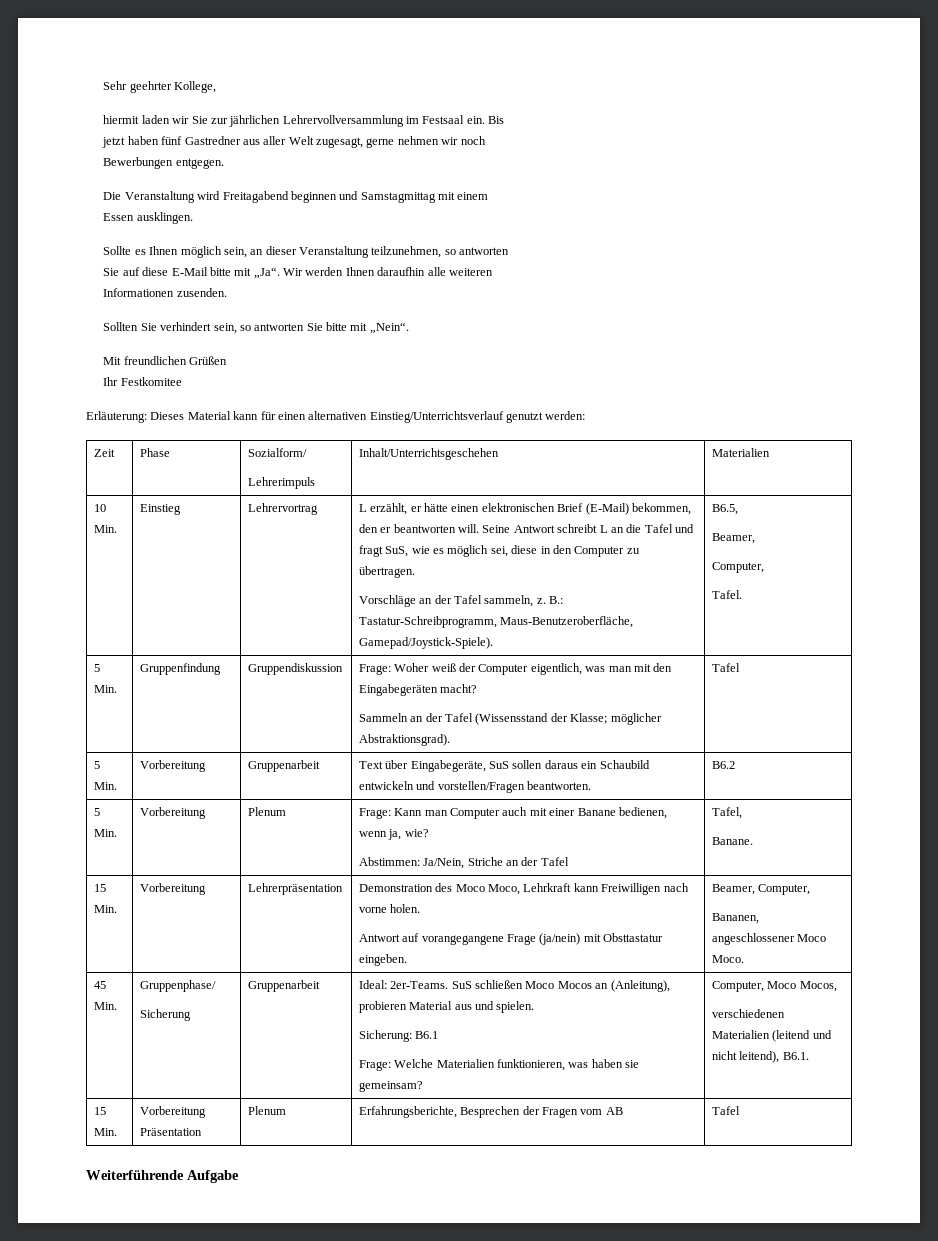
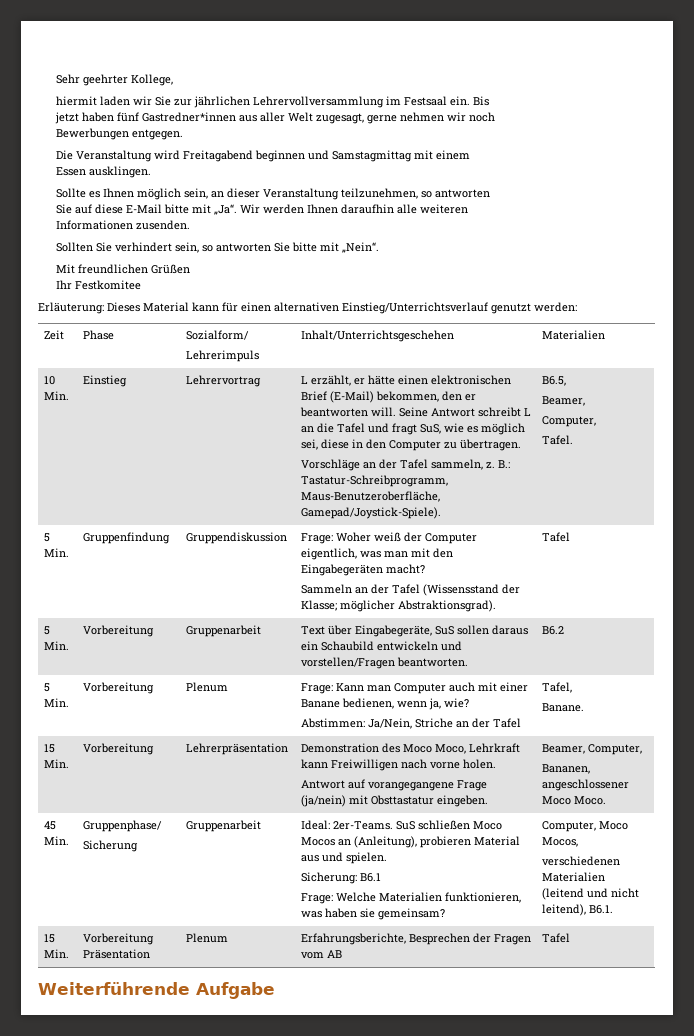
[184,136,241,145] Gastredner -> [142,112,237,122] Gastredner*innen

